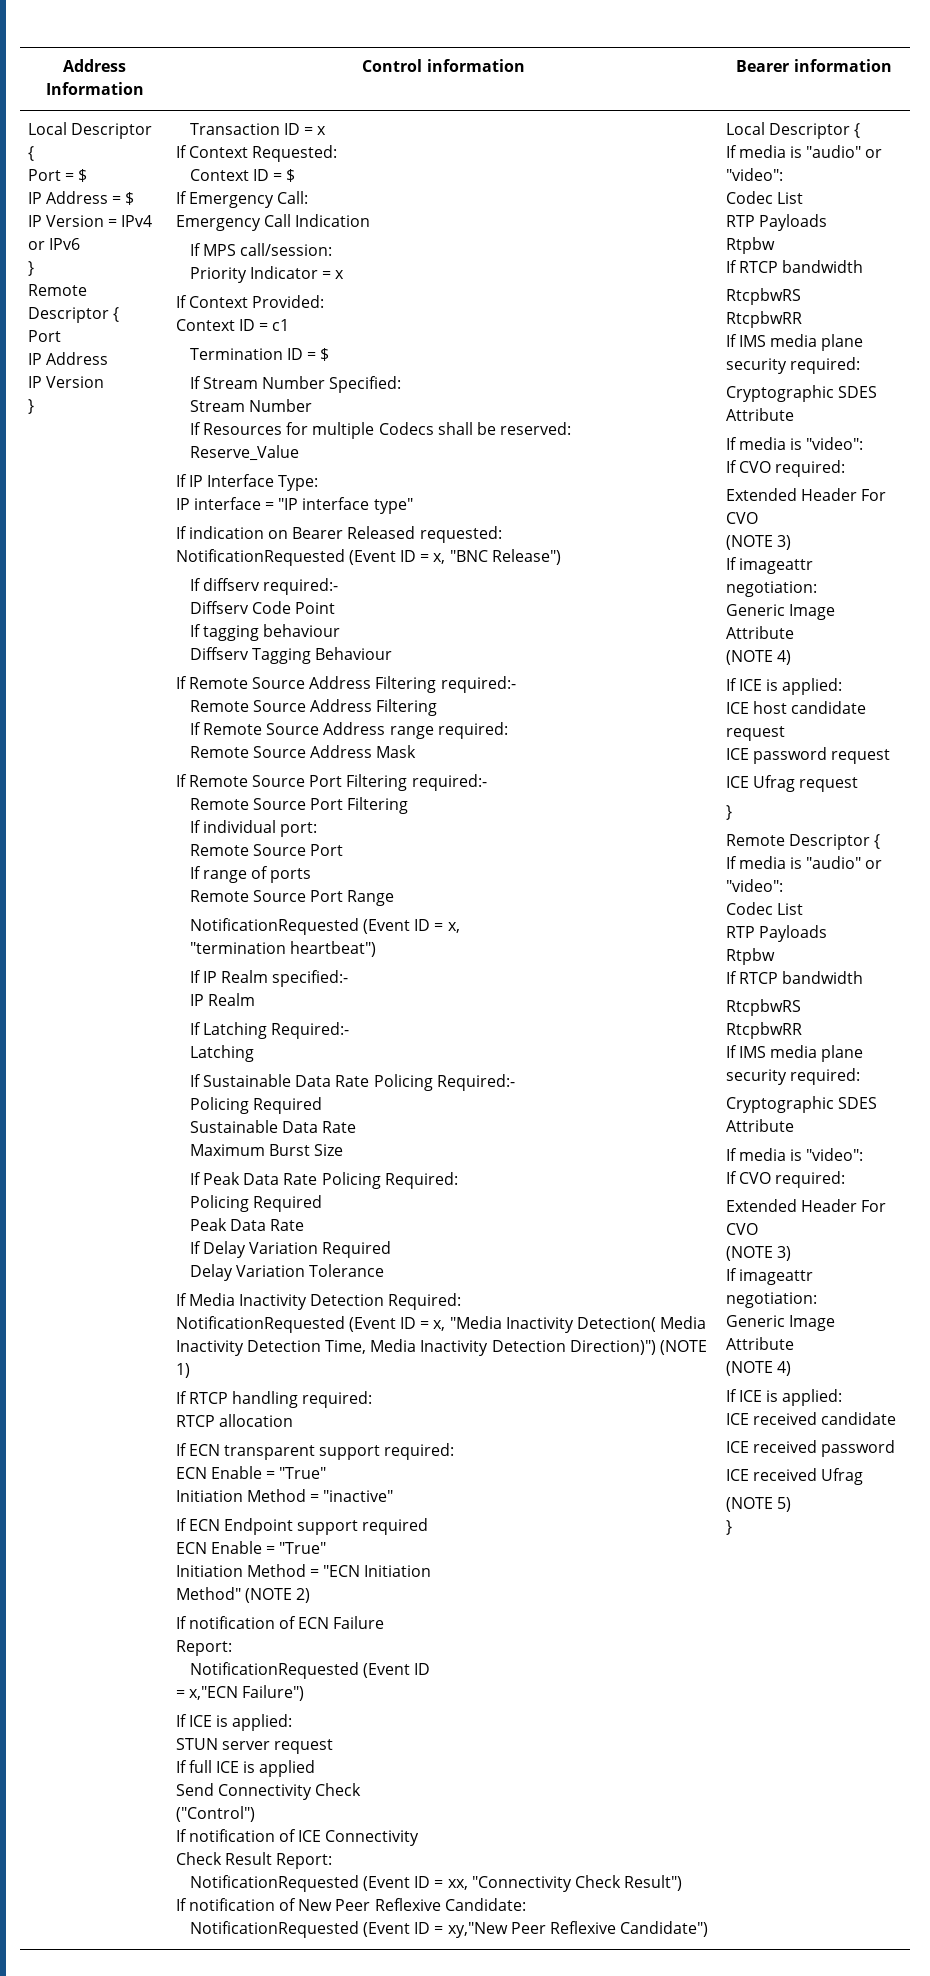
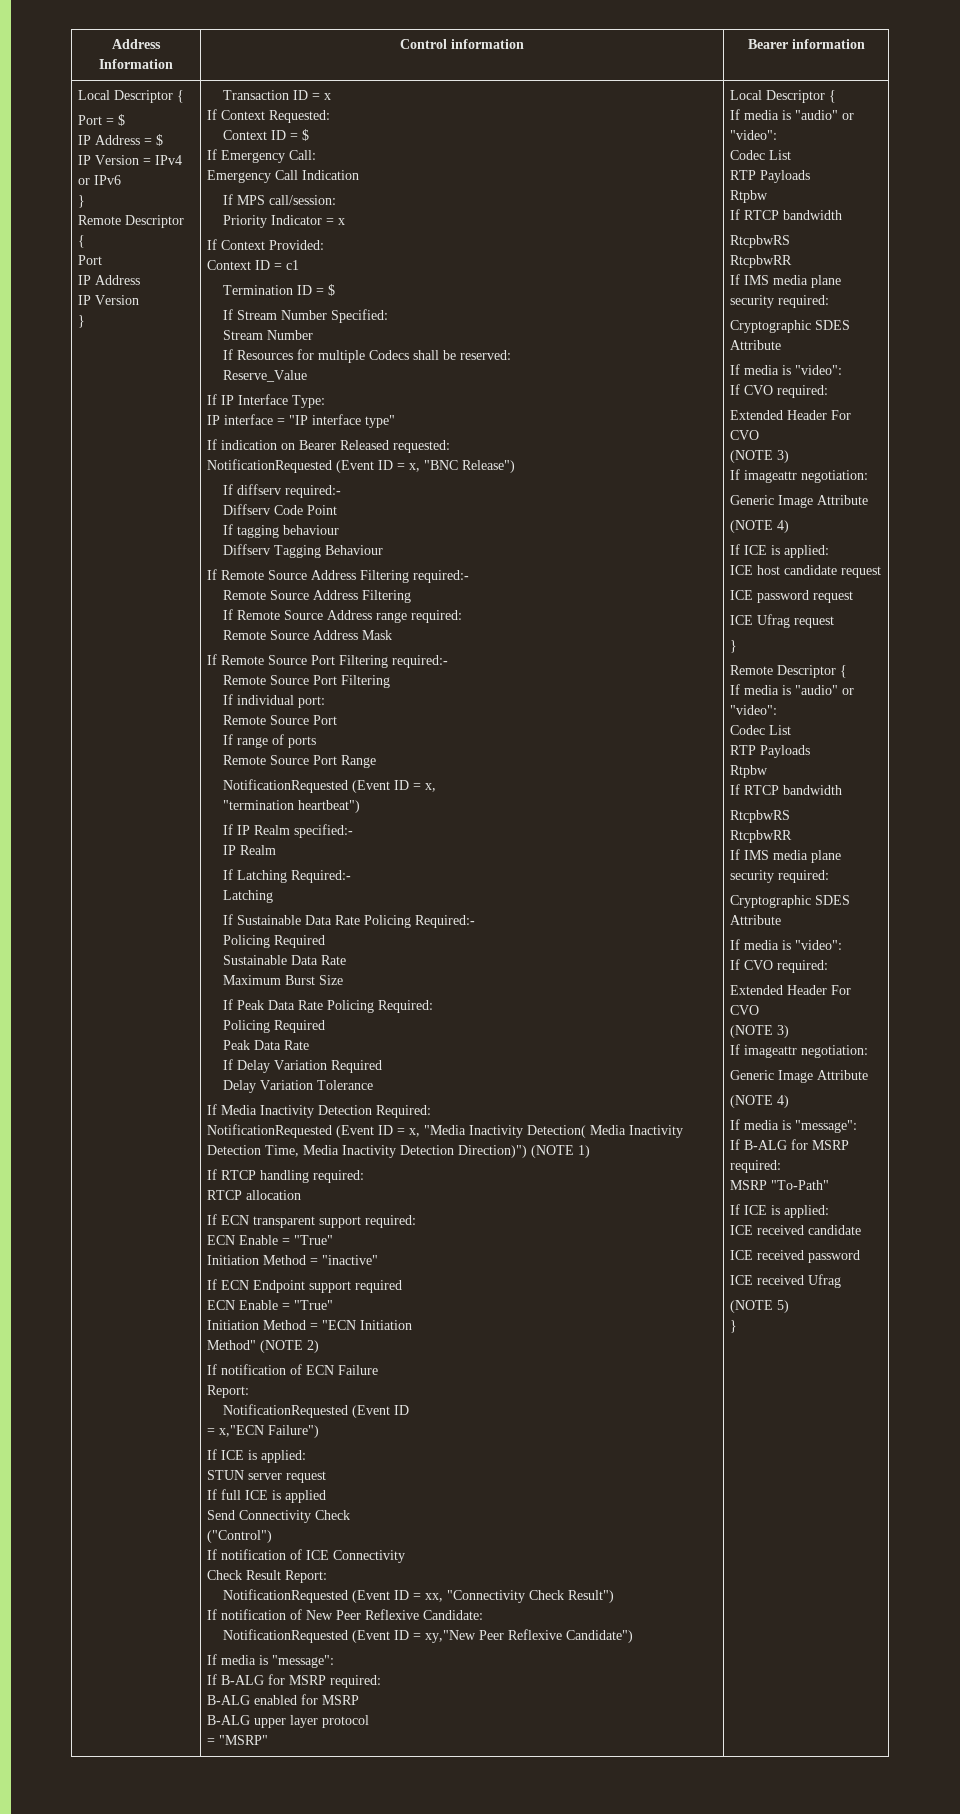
(709, 1929) none -> [207,1654,335,1668] [207,1674,382,1688] [207,1694,360,1705] [207,1715,370,1728] [207,1735,269,1745] // If media is "message": // If B-ALG for MSRP required: // B-ALG enabled for MSRP // B-ALG upper layer protocol // = "MSRP"
(791, 1368) none -> [730,1119,858,1133] [730,1139,850,1150] [730,1160,782,1173] [730,1180,830,1190] // If media is "message": // If B-ALG for MSRP required: // MSRP "To-Path"

